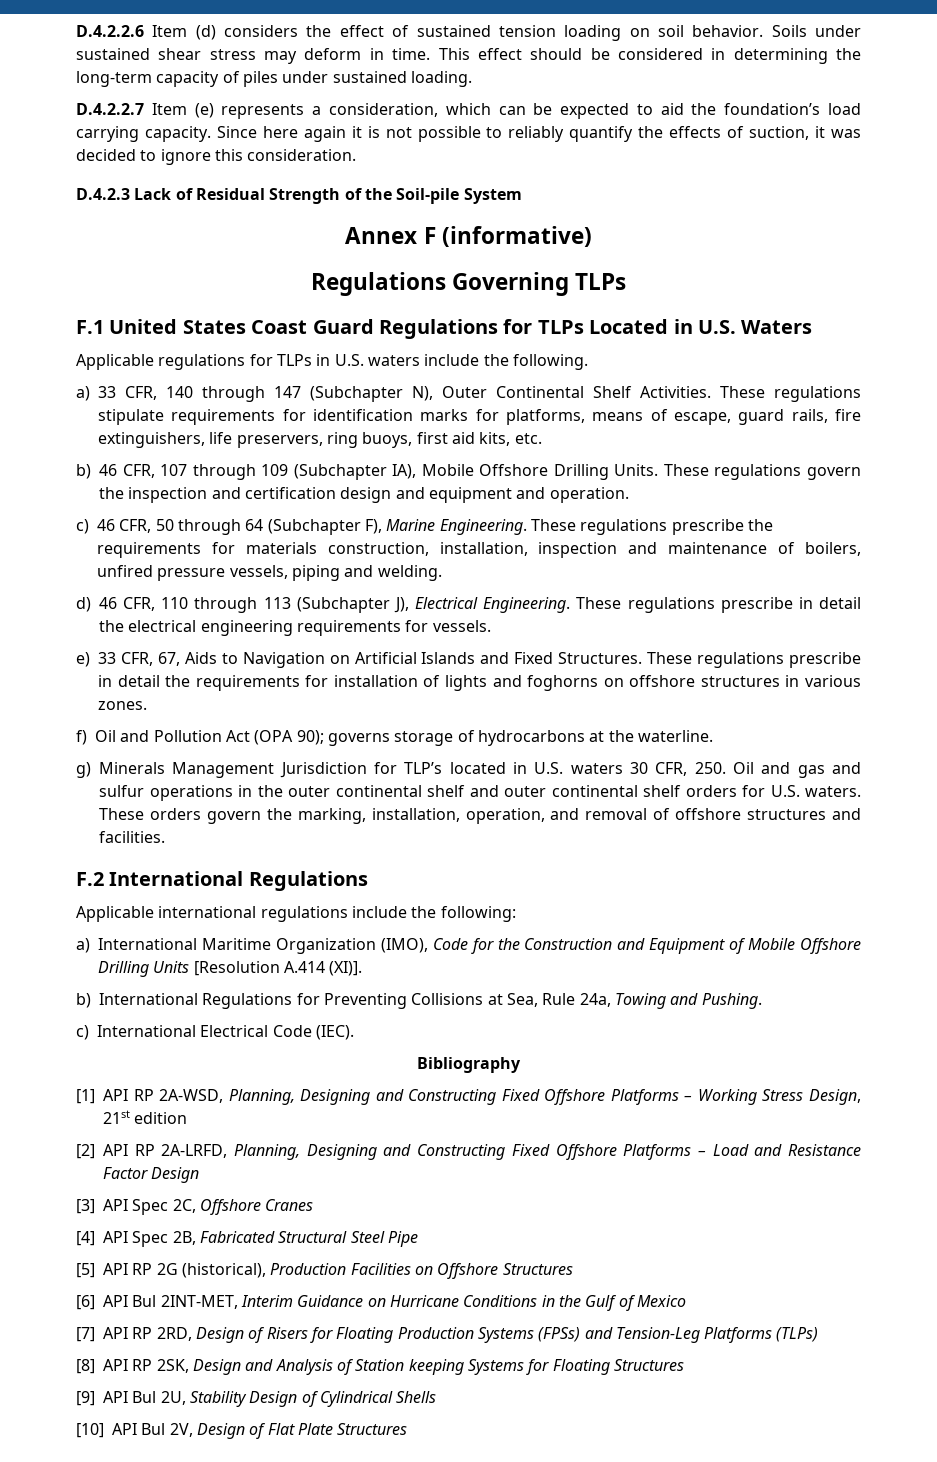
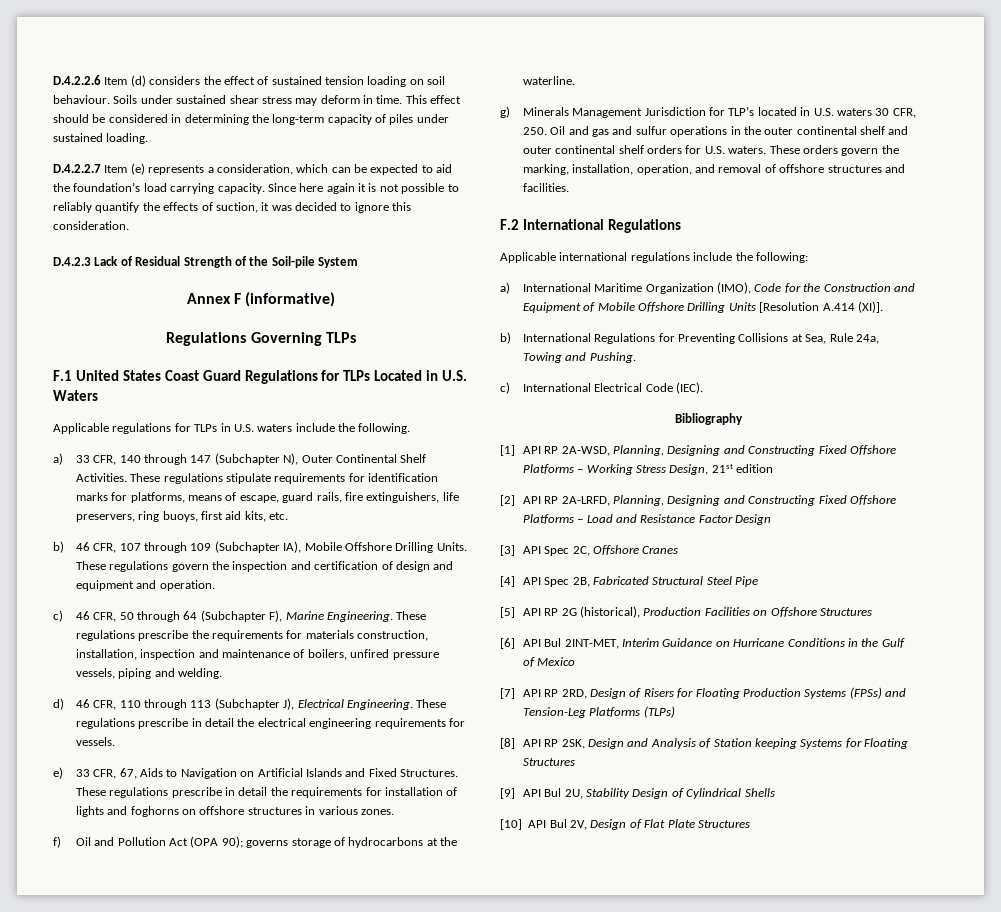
[692,25,764,37] behavior. -> [53,95,110,104] behaviour.
(336, 493) none -> [381,561,393,570] of

